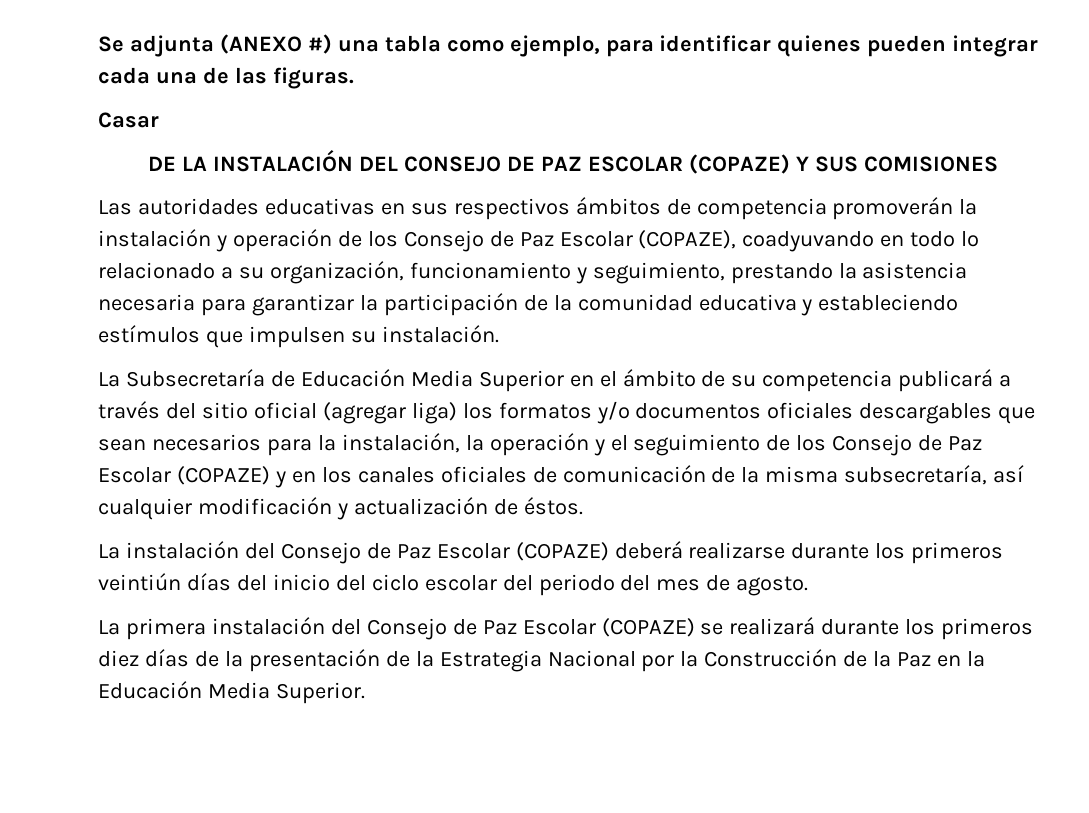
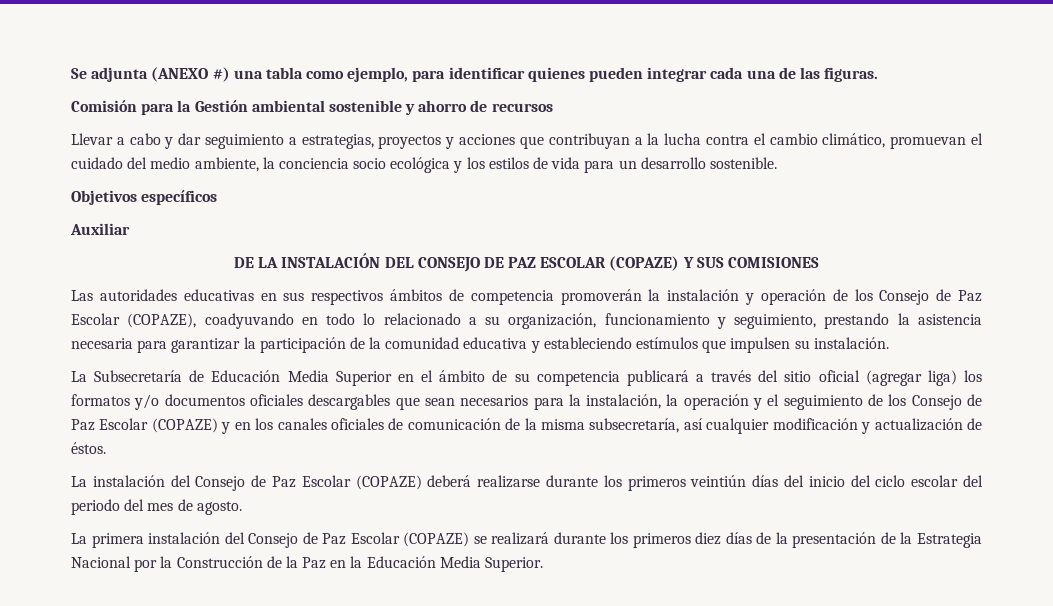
[98,112,159,128] Casar -> [71,100,553,115] [71,133,984,149] [71,157,777,173] [71,190,218,205] [70,223,130,235] Comisión para la Gestión ambiental sostenible y ahorro de recursos // Llevar a cabo y dar seguimiento a estrategias, proyectos y acciones que contribuyan a la lucha contra el cambio climático, promuevan el cuidado del medio ambiente, la conciencia socio ecológica y los estilos de vida para un desarrollo sostenible. // Objetivos específicos // Auxiliar

